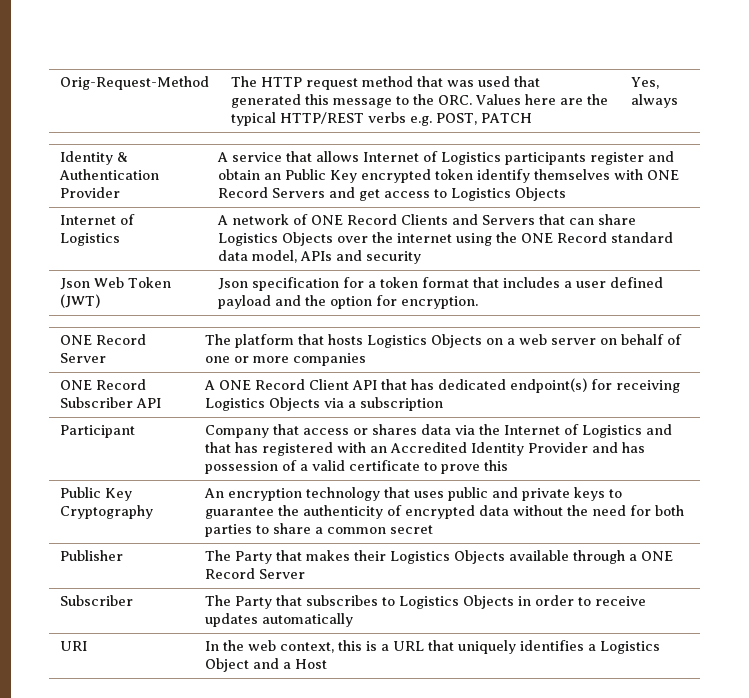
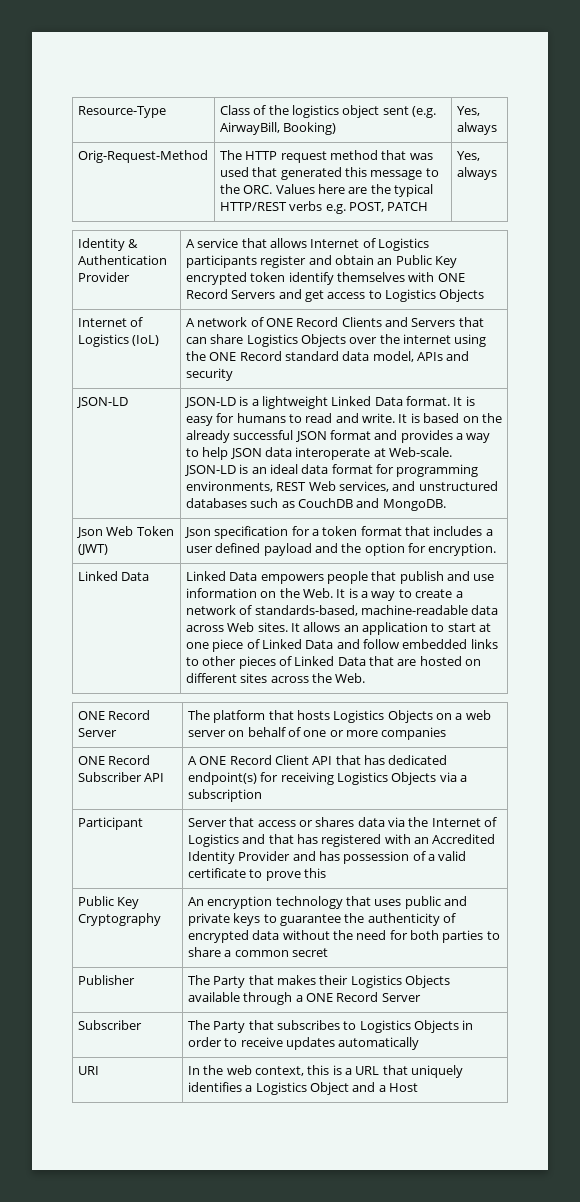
(59, 83) none -> [77,106,166,118] [219,105,437,118] [219,122,337,135] [456,106,480,116] [456,122,497,135] Resource-Type | Class of the logistics object sent (e.g. AirwayBill, Booking) | Yes, always //
(120, 239) none -> [132,335,160,346] (IoL)
(421, 257) none -> [75,397,128,408] [183,396,475,409] [185,413,502,426] [185,430,491,443] [185,447,453,460] [183,464,479,477] [185,481,498,492] [185,498,446,511] // JSON-LD | JSON-LD is a lightweight Linked Data format. It is easy for humans to read and write. It is based on the already successful JSON format and provides a way to help JSON data interoperate at Web-scale. JSON-LD is an ideal data format for programming environments, REST Web services, and unstructured databases such as CouchDB and MongoDB.
(478, 302) none -> [77,571,150,581] [185,571,495,584] [185,588,463,601] [185,605,499,616] [185,622,492,635] [185,639,498,652] [185,656,482,669] [185,673,366,683] // Linked Data | Linked Data empowers people that publish and use information on the Web. It is a way to create a network of standards-based, machine-readable data across Web sites. It allows an application to start at one piece of Linked Data and follow embedded links to other pieces of Linked Data that are hosted on different sites across the Web.
[204,425,269,438] Company -> [187,818,227,827] Server

